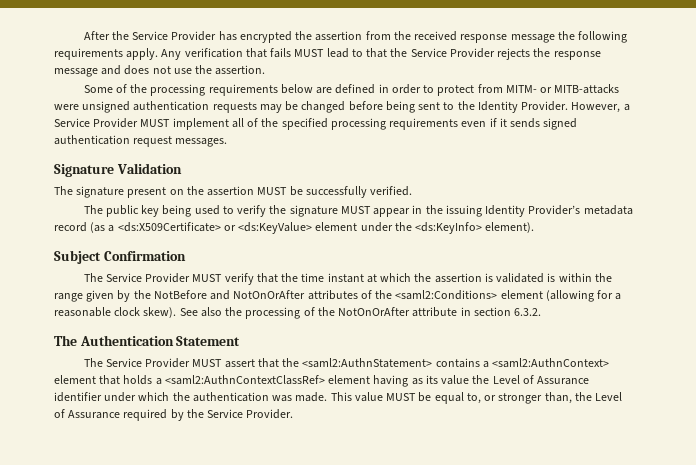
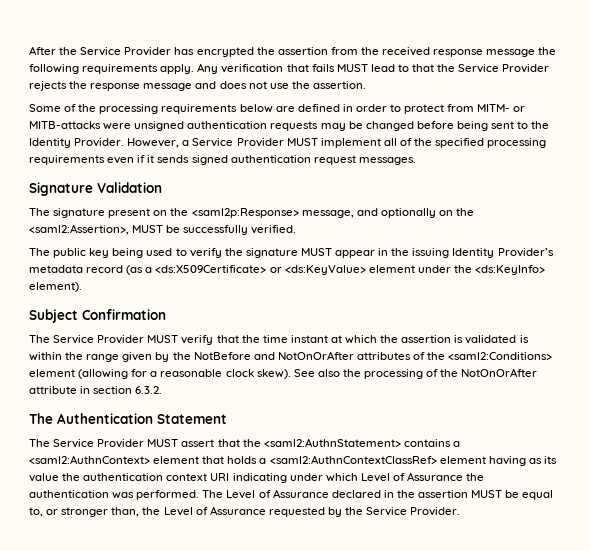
[207,186,255,196] assertion -> [191,208,475,218] [29,224,129,235] <saml2p:Response> message, and optionally on the <saml2:Assertion>,
[492,375,590,385] [54,392,383,402] Level of Assurance identifier under which the authentication was made. This value -> [83,472,485,483] [29,489,469,500] authentication context URI indicating under which Level of Assurance the authentication was performed. The Level of Assurance declared in the assertion
[123,409,168,421] required -> [268,507,325,517] requested

